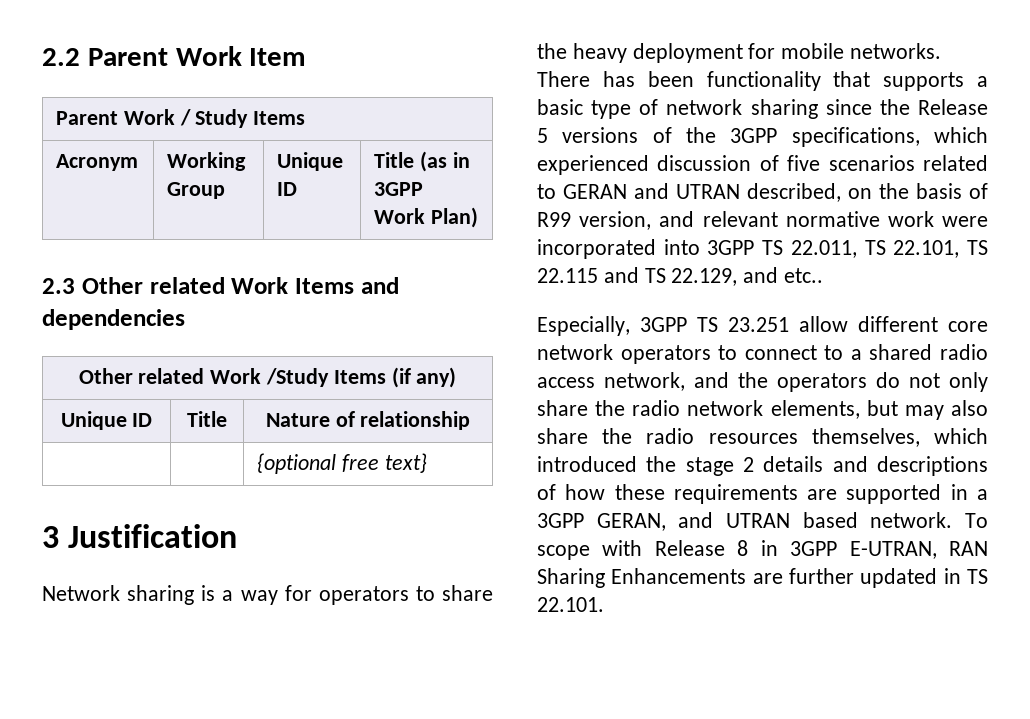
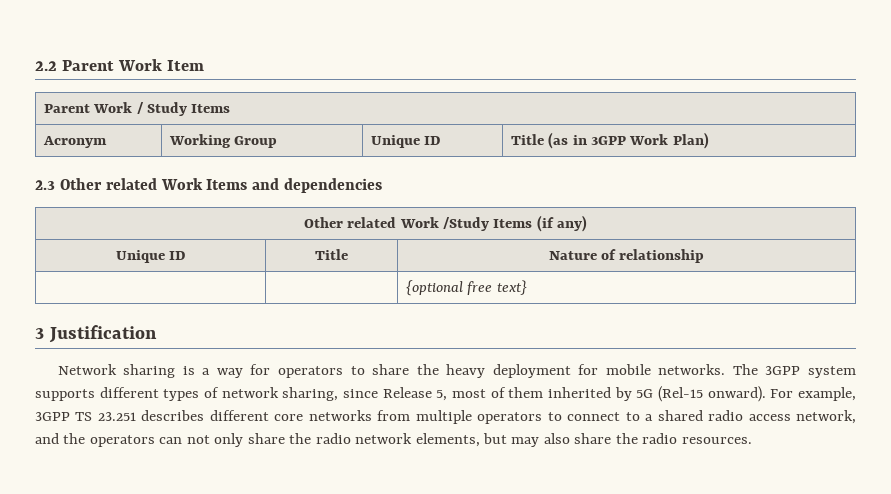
[537,71,988,91] [537,99,988,119] [537,127,988,147] [537,155,988,175] [537,183,988,202] [537,211,988,230] [537,239,988,259] [537,267,824,286] [537,316,630,336] There has been functionality that supports a basic type of network sharing since the Release 5 versions of the 3GPP specifications, which experienced discussion of five scenarios related to GERAN and UTRAN described, on the basis of R99 version, and relevant normative work were incorporated into 3GPP TS 22.011, TS 22.101, TS 22.115 and TS 22.129, and etc.. // Especially, -> [732,364,856,378] [35,386,856,402] The 3GPP system supports different types of network sharing, since Release 5, most of them inherited by 5G (Rel-15 onward). For example,
[799,316,848,332] allow -> [141,410,205,421] describes
[537,344,613,360] network -> [308,410,472,424] networks from multiple
[876,372,900,388] do -> [159,437,183,444] can
[708,428,988,447] [537,456,988,476] [537,484,988,504] [537,512,988,531] [537,540,988,560] [537,568,988,588] [537,597,604,612] resources themselves, which introduced the stage 2 details and descriptions of how these requirements are supported in a 3GPP GERAN, and UTRAN based network. To scope with Release 8 in 3GPP E-UTRAN, RAN Sharing Enhancements are further updated in TS 22.101. -> [681,437,752,444] resources.

